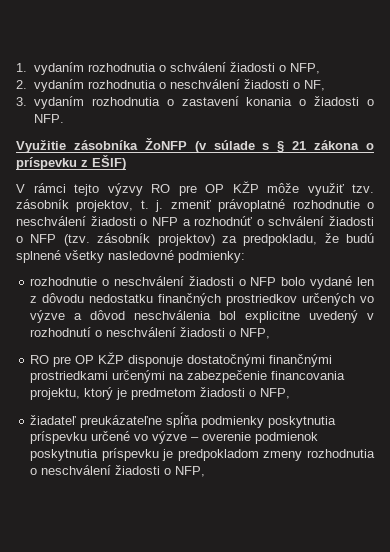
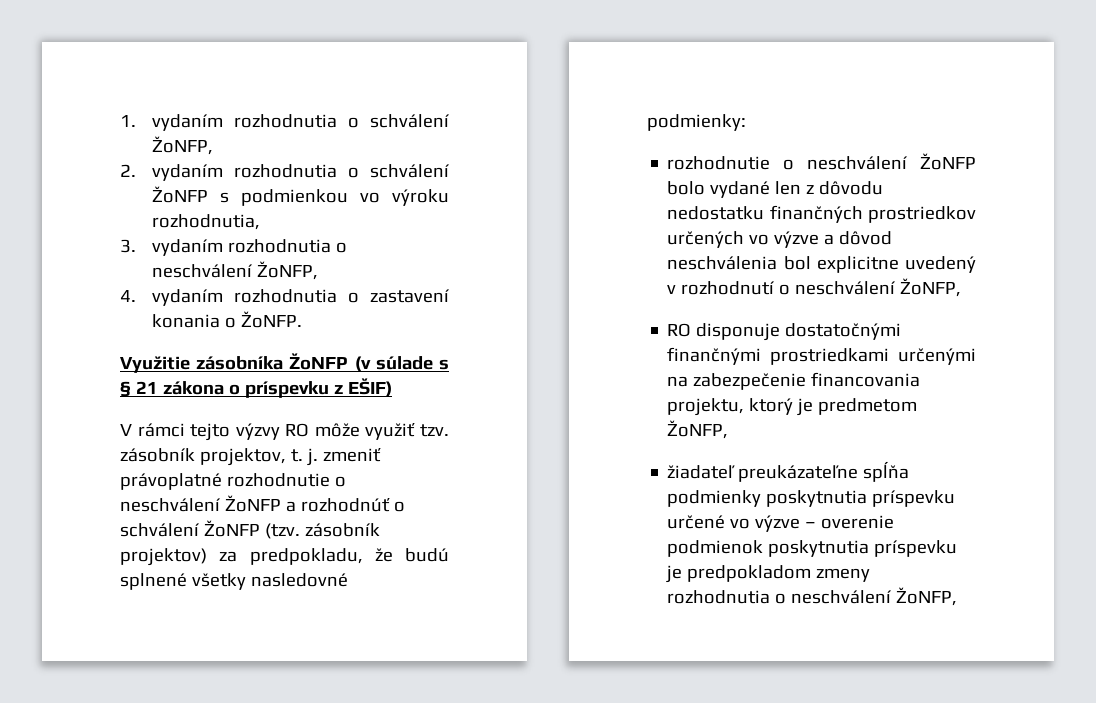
[230,62,321,74] [16,79,326,92] [16,97,27,106] žiadosti o NFP, // 2. vydaním rozhodnutia o neschválení žiadosti o NF, // 3. -> [152,136,214,155] [120,164,450,181] [152,186,449,206] [152,214,261,230] [120,239,348,256] [152,261,319,280] [120,290,136,302] ŽoNFP, // 2. vydaním rozhodnutia o schválení ŽoNFP s podmienkou vo výroku rozhodnutia, // 3. vydaním rozhodnutia o neschválení ŽoNFP, // 4.
[314,96,374,106] [34,114,65,123] žiadosti o NFP. -> [241,311,303,328] ŽoNFP.
[178,181,259,196] pre OP KŽP -> (310, 430) none
[90,216,178,226] žiadosti o NFP -> [224,495,281,512] ŽoNFP
[329,216,374,226] [16,234,57,243] žiadosti o NFP -> [203,520,260,537] ŽoNFP
[188,276,277,286] žiadosti o NFP -> [920,153,976,170] ŽoNFP
[180,327,271,339] [30,352,125,367] žiadosti o NFP, // RO pre OP KŽP -> [900,278,962,297] [667,323,692,337] ŽoNFP, // RO
[200,387,291,399] žiadosti o NFP, -> [667,420,729,439] ŽoNFP,
[115,465,206,477] žiadosti o NFP, -> [896,587,958,606] ŽoNFP,

